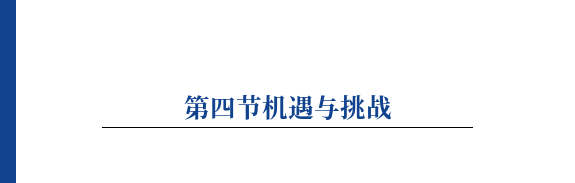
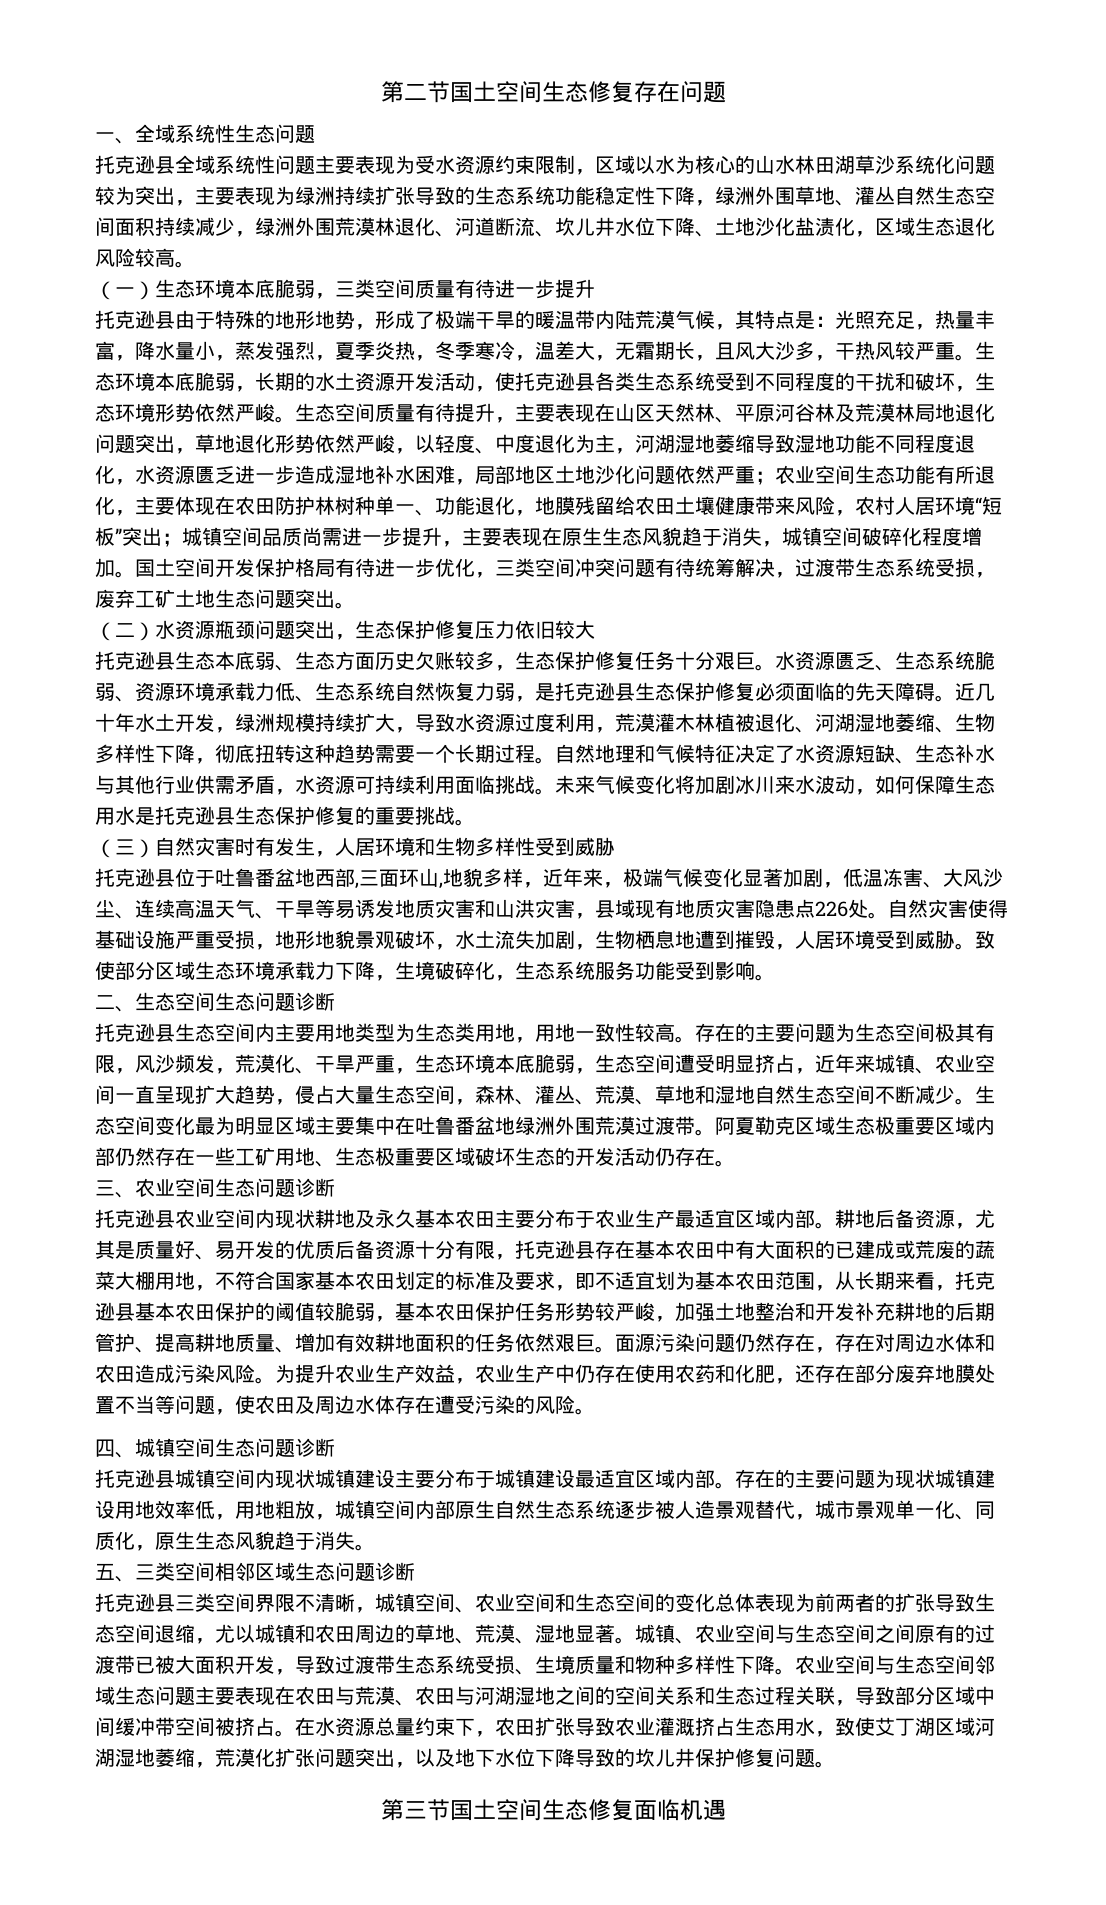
[183,94,392,121] 第四节机遇与挑战 -> [380,81,726,103] [95,124,315,144] [95,155,995,175] [95,186,995,206] [95,217,995,237] [95,248,195,268] [95,279,595,300] [95,310,995,330] [95,341,995,361] [95,372,995,392] [95,403,995,423] [95,434,975,454] [95,465,995,485] [95,496,1002,516] [95,527,982,547] [95,558,995,578] [95,589,355,609] [95,620,595,641] [95,651,995,671] [95,682,995,702] [95,713,995,733] [95,744,995,764] [95,775,995,795] [95,806,475,826] [95,837,615,858] [95,868,1003,889] [95,899,1008,919] [95,930,995,950] [95,961,775,981] [95,992,335,1012] [95,1023,995,1043] [95,1054,995,1074] [95,1085,995,1105] [95,1116,995,1136] [95,1147,735,1167] [95,1178,335,1198] [95,1209,995,1229] [95,1240,995,1260] [95,1271,995,1291] [95,1302,995,1322] [95,1333,995,1353] [95,1364,995,1384] [95,1395,595,1415] [95,1438,335,1458] [95,1469,995,1489] [95,1500,995,1520] [95,1531,375,1551] [95,1562,415,1582] [95,1593,995,1613] [95,1624,995,1644] [95,1655,995,1675] [95,1686,995,1706] [95,1717,995,1737] [95,1748,835,1768] [380,1799,726,1821] 第二节国土空间生态修复存在问题 // 一、全域系统性生态问题 // 托克逊县全域系统性问题主要表现为受水资源约束限制，区域以水为核心的山水林田湖草沙系统化问题较为突出，主要表现为绿洲持续扩张导致的生态系统功能稳定性下降，绿洲外围草地、灌丛自然生态空间面积持续减少，绿洲外围荒漠林退化、河道断流、坎儿井水位下降、土地沙化盐渍化，区域生态退化风险较高。 // （一）生态环境本底脆弱，三类空间质量有待进一步提升 // 托克逊县由于特殊的地形地势，形成了极端干旱的暖温带内陆荒漠气候，其特点是：光照充足，热量丰富，降水量小，蒸发强烈，夏季炎热，冬季寒冷，温差大，无霜期长，且风大沙多，干热风较严重。生态环境本底脆弱，长期的水土资源开发活动，使托克逊县各类生态系统受到不同程度的干扰和破坏，生态环境形势依然严峻。生态空间质量有待提升，主要表现在山区天然林、平原河谷林及荒漠林局地退化问题突出，草地退化形势依然严峻，以轻度、中度退化为主，河湖湿地萎缩导致湿地功能不同程度退化，水资源匮乏进一步造成湿地补水困难，局部地区土地沙化问题依然严重；农业空间生态功能有所退化，主要体现在农田防护林树种单一、功能退化，地膜残留给农田土壤健康带来风险，农村人居环境“短板”突出；城镇空间品质尚需进一步提升，主要表现在原生生态风貌趋于消失，城镇空间破碎化程度增加。国土空间开发保护格局有待进一步优化，三类空间冲突问题有待统筹解决，过渡带生态系统受损，废弃工矿土地生态问题突出。 // （二）水资源瓶颈问题突出，生态保护修复压力依旧较大 // 托克逊县生态本底弱、生态方面历史欠账较多，生态保护修复任务十分艰巨。水资源匮乏、生态系统脆弱、资源环境承载力低、生态系统自然恢复力弱，是托克逊县生态保护修复必须面临的先天障碍。近几十年水土开发，绿洲规模持续扩大，导致水资源过度利用，荒漠灌木林植被退化、河湖湿地萎缩、生物多样性下降，彻底扭转这种趋势需要一个长期过程。自然地理和气候特征决定了水资源短缺、生态补水与其他行业供需矛盾，水资源可持续利用面临挑战。未来气候变化将加剧冰川来水波动，如何保障生态用水是托克逊县生态保护修复的重要挑战。 // （三）自然灾害时有发生，人居环境和生物多样性受到威胁 // 托克逊县位于吐鲁番盆地西部,三面环山,地貌多样，近年来，极端气候变化显著加剧，低温冻害、大风沙尘、连续高温天气、干旱等易诱发地质灾害和山洪灾害，县域现有地质灾害隐患点226处。自然灾害使得基础设施严重受损，地形地貌景观破坏，水土流失加剧，生物栖息地遭到摧毁，人居环境受到威胁。致使部分区域生态环境承载力下降，生境破碎化，生态系统服务功能受到影响。 // 二、生态空间生态问题诊断 // 托克逊县生态空间内主要用地类型为生态类用地，用地一致性较高。存在的主要问题为生态空间极其有限，风沙频发，荒漠化、干旱严重，生态环境本底脆弱，生态空间遭受明显挤占，近年来城镇、农业空间一直呈现扩大趋势，侵占大量生态空间，森林、灌丛、荒漠、草地和湿地自然生态空间不断减少。生态空间变化最为明显区域主要集中在吐鲁番盆地绿洲外围荒漠过渡带。阿夏勒克区域生态极重要区域内部仍然存在一些工矿用地、生态极重要区域破坏生态的开发活动仍存在。 // 三、农业空间生态问题诊断 // 托克逊县农业空间内现状耕地及永久基本农田主要分布于农业生产最适宜区域内部。耕地后备资源，尤其是质量好、易开发的优质后备资源十分有限，托克逊县存在基本农田中有大面积的已建成或荒废的蔬菜大棚用地，不符合国家基本农田划定的标准及要求，即不适宜划为基本农田范围，从长期来看，托克逊县基本农田保护的阈值较脆弱，基本农田保护任务形势较严峻，加强土地整治和开发补充耕地的后期管护、提高耕地质量、增加有效耕地面积的任务依然艰巨。面源污染问题仍然存在，存在对周边水体和农田造成污染风险。为提升农业生产效益，农业生产中仍存在使用农药和化肥，还存在部分废弃地膜处置不当等问题，使农田及周边水体存在遭受污染的风险。 // 四、城镇空间生态问题诊断 // 托克逊县城镇空间内现状城镇建设主要分布于城镇建设最适宜区域内部。存在的主要问题为现状城镇建设用地效率低，用地粗放，城镇空间内部原生自然生态系统逐步被人造景观替代，城市景观单一化、同质化，原生生态风貌趋于消失。 // 五、三类空间相邻区域生态问题诊断 // 托克逊县三类空间界限不清晰，城镇空间、农业空间和生态空间的变化总体表现为前两者的扩张导致生态空间退缩，尤以城镇和农田周边的草地、荒漠、湿地显著。城镇、农业空间与生态空间之间原有的过渡带已被大面积开发，导致过渡带生态系统受损、生境质量和物种多样性下降。农业空间与生态空间邻域生态问题主要表现在农田与荒漠、农田与河湖湿地之间的空间关系和生态过程关联，导致部分区域中间缓冲带空间被挤占。在水资源总量约束下，农田扩张导致农业灌溉挤占生态用水，致使艾丁湖区域河湖湿地萎缩，荒漠化扩张问题突出，以及地下水位下降导致的坎儿井保护修复问题。 // 第三节国土空间生态修复面临机遇

